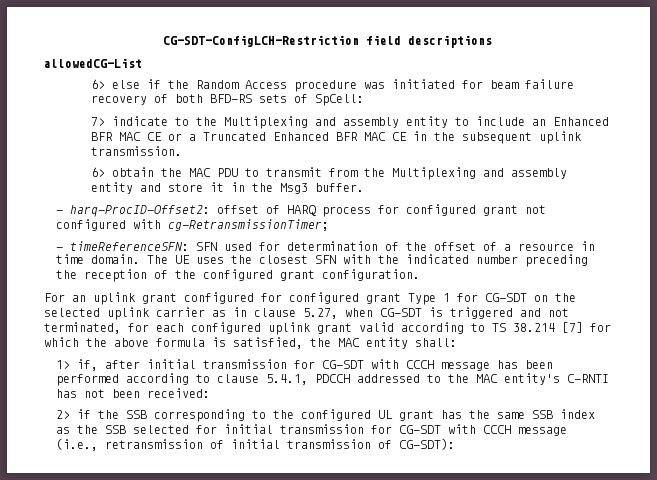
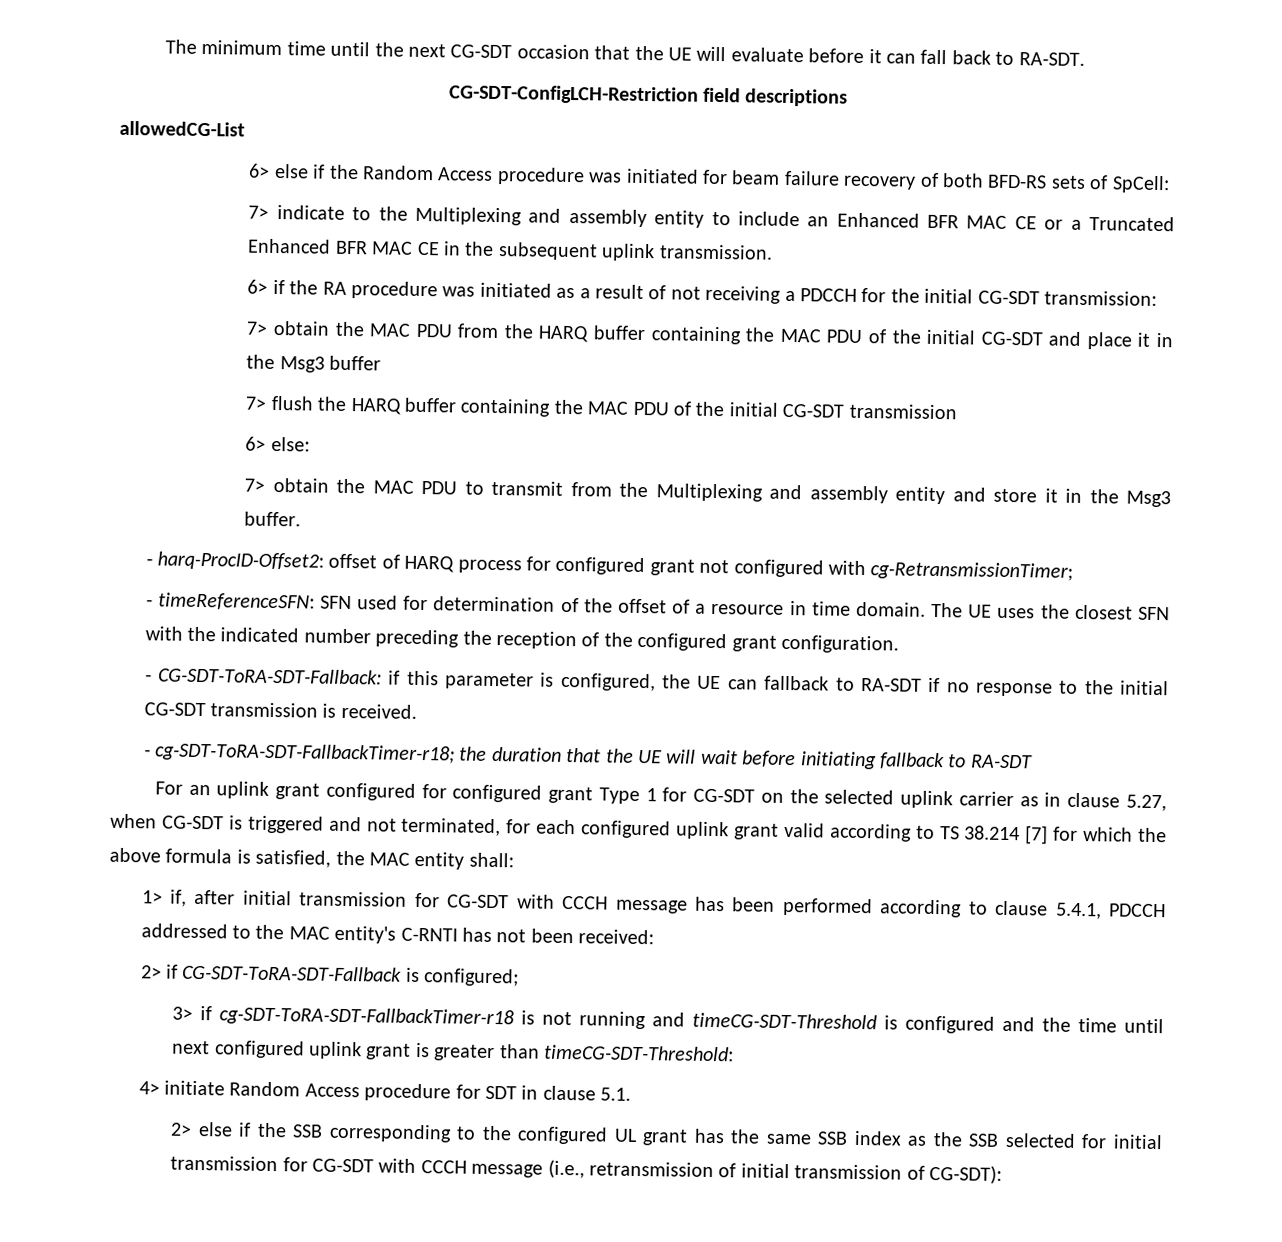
(163, 41) none -> [164,39,1085,66] The minimum time until the next CG-SDT occasion that the UE will evaluate before it can fall back to RA-SDT. //
(106, 172) none -> [272,279,1157,306] [246,320,1173,350] [246,354,382,373] [245,395,957,420] [245,436,310,452] [244,478,266,492] if the RA procedure was initiated as a result of not receiving a PDCCH for the initial CG-SDT transmission: // 7> obtain the MAC PDU from the HARQ buffer containing the MAC PDU of the initial CG-SDT and place it in the Msg3 buffer // 7> flush the HARQ buffer containing the MAC PDU of the initial CG-SDT transmission // 6> else: // 7>
(420, 275) none -> [144,667,1169,697] [143,702,417,719] [143,742,1033,770] // - CG-SDT-ToRA-SDT-Fallback: if this parameter is configured, the UE can fallback to RA-SDT if no response to the initial CG-SDT transmission is received. // - cg-SDT-ToRA-SDT-FallbackTimer-r18; the duration that the UE will wait before initiating fallback to RA-SDT
(91, 414) none -> [182,964,520,987] [172,1006,1164,1034] [172,1040,734,1062] [138,1080,632,1102] [170,1122,252,1137] CG-SDT-ToRA-SDT-Fallback is configured; // 3> if cg-SDT-ToRA-SDT-FallbackTimer-r18 is not running and timeCG-SDT-Threshold is configured and the time until next configured uplink grant is greater than timeCG-SDT-Threshold: // 4> initiate Random Access procedure for SDT in clause 5.1. // 2> else if

